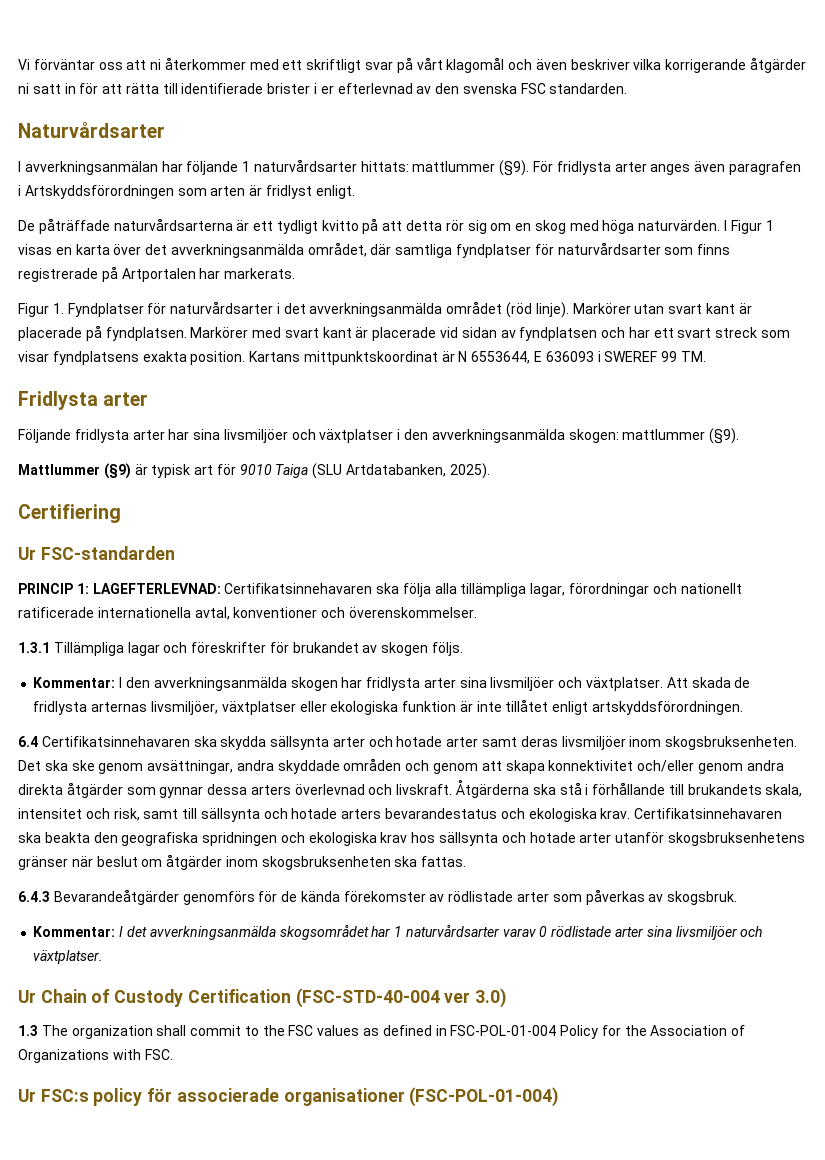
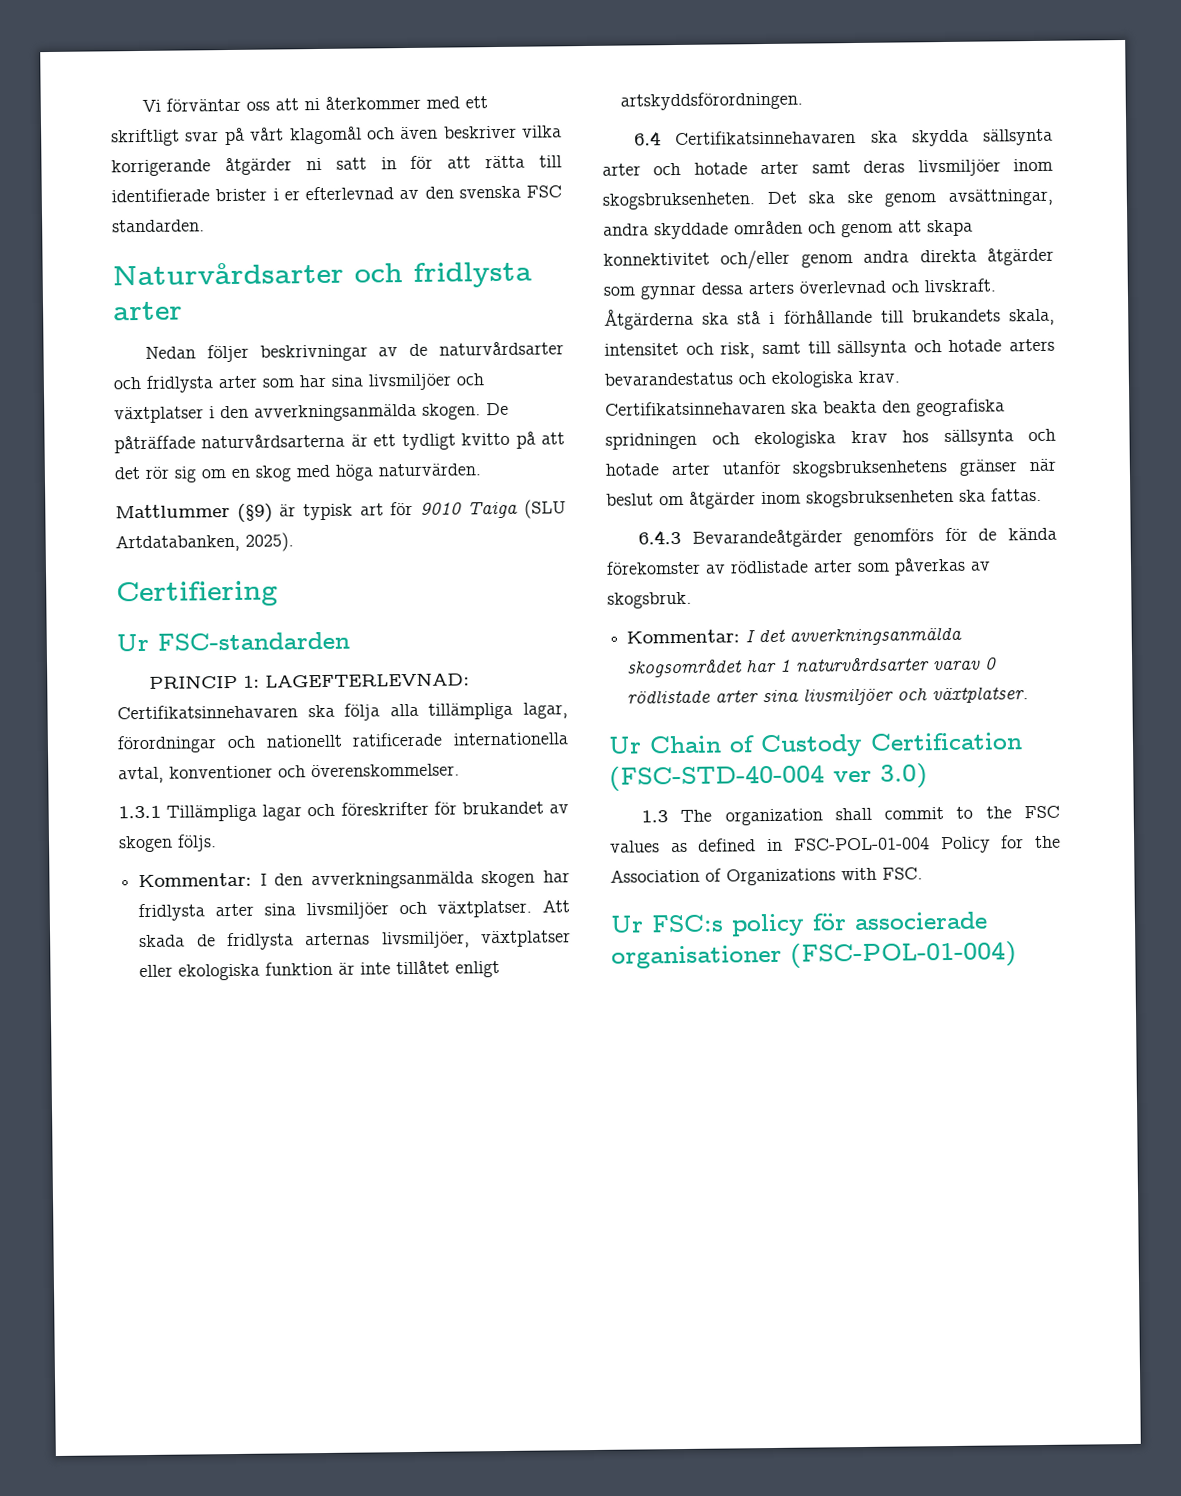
[18,159,801,176] [18,185,355,199] // I avverkningsanmälan har följande 1 naturvårdsarter hittats: mattlummer (§9). För fridlysta arter anges även paragrafen i Artskyddsförordningen som arten är fridlyst enligt. // -> [354,261,532,288] [112,301,183,321] [145,341,564,363] [113,373,484,393] [114,403,481,424] och fridlysta arter // Nedan följer beskrivningar av de naturvårdsarter och fridlysta arter som har sina livsmiljöer och växtplatser i den avverkningsanmälda skogen.
[406,220,443,231] detta -> [114,467,140,480] det
[724,220,774,234] [18,242,731,258] [18,266,296,282] [18,301,752,318] [18,325,791,341] [18,351,706,365] [18,391,149,410] [18,428,740,444] I Figur 1 visas en karta över det avverkningsanmälda området, där samtliga fyndplatser för naturvårdsarter som finns registrerade på Artportalen har markerats. // Figur 1. Fyndplatser för naturvårdsarter i det avverkningsanmälda området (röd linje). Markörer utan svart kant är placerade på fyndplatsen. Markörer med svart kant är placerade vid sidan av fyndplatsen och har ett svart streck som visar fyndplatsens exakta position. Kartans mittpunktskoordinat är N 6553644, E 636093 i SWEREF 99 TM. // Fridlysta arter // Följande fridlysta arter har sina livsmiljöer och växtplatser i den avverkningsanmälda skogen: mattlummer (§9). -> (481, 470) none

